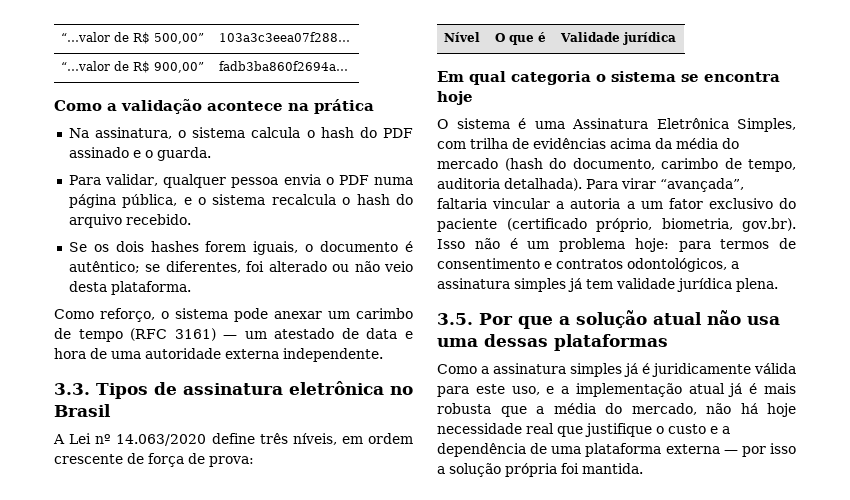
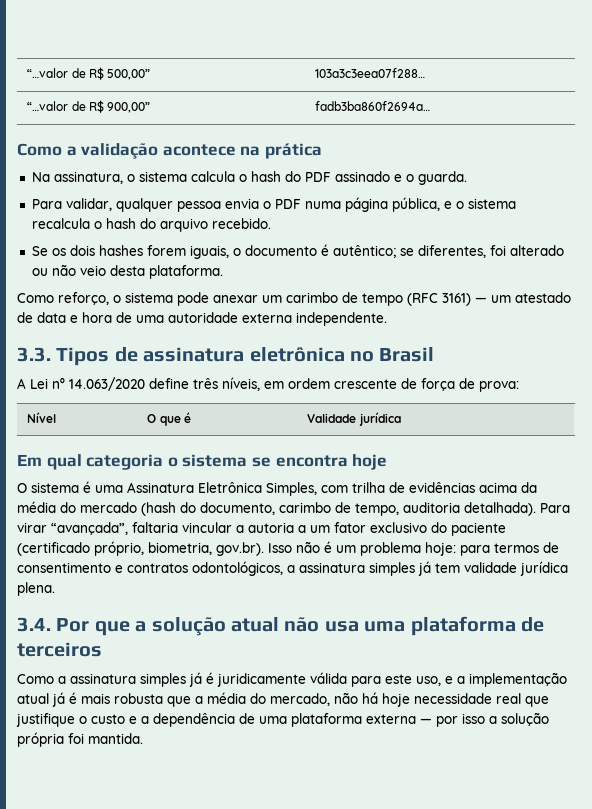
[437,313,473,325] 3.5. -> [17,617,51,632] 3.4.
[484,334,668,351] dessas plataformas -> [410,616,544,636] [17,642,102,657] plataforma de terceiros

